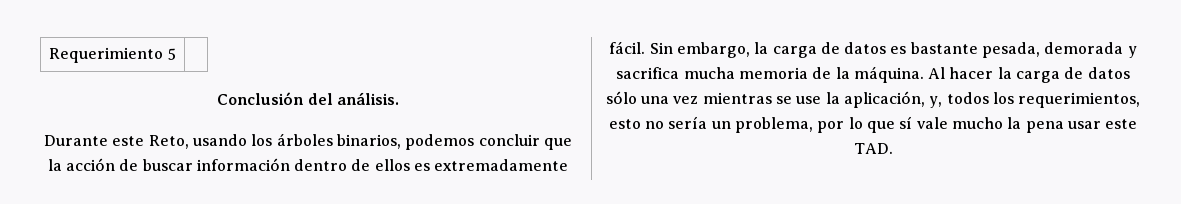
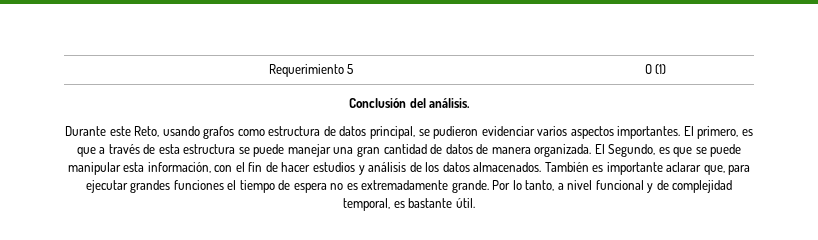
(176, 54) none -> [644,64,667,74] O (1)
[251,133,572,150] [47,158,569,171] [609,41,1137,58] [616,66,1130,83] [605,91,1141,108] [608,116,1138,133] [853,143,893,154] los árboles binarios, podemos concluir que la acción de buscar información dentro de ellos es extremadamente fácil. Sin embargo, la carga de datos es bastante pesada, demorada y sacrifica mucha memoria de la máquina. Al hacer la carga de datos sólo una vez mientras se use la aplicación, y, todos los requerimientos, esto no sería un problema, por lo que sí vale mucho la pena usar este TAD. -> [203,126,753,139] [76,144,742,157] [67,162,751,175] [85,180,733,193] [343,198,475,211] grafos como estructura de datos principal, se pudieron evidenciar varios aspectos importantes. El primero, es que a través de esta estructura se puede manejar una gran cantidad de datos de manera organizada. El Segundo, es que se puede manipular esta información, con el fin de hacer estudios y análisis de los datos almacenados. También es importante aclarar que, para ejecutar grandes funciones el tiempo de espera no es extremadamente grande. Por lo tanto, a nivel funcional y de complejidad temporal, es bastante útil.

